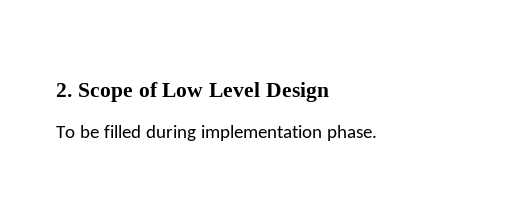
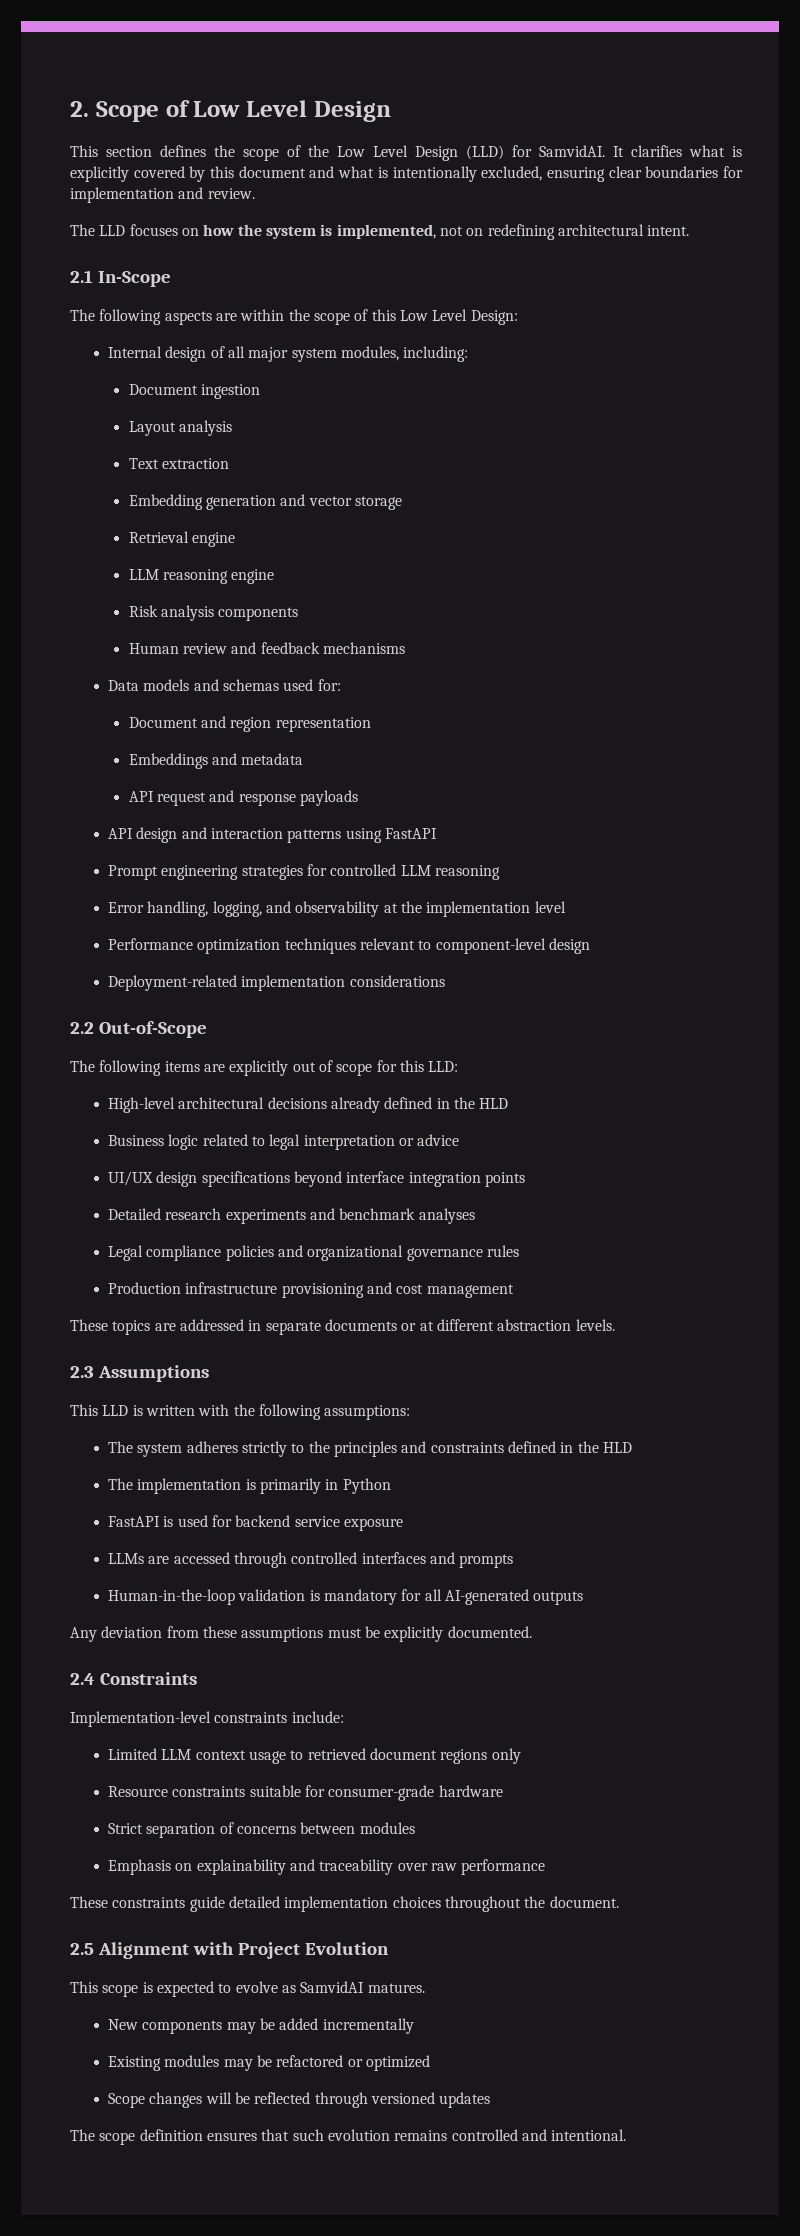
[56,125,377,141] To be filled during implementation phase. -> [70,145,742,161] [70,166,744,182] [70,187,255,203] [70,224,690,240] [70,270,171,287] [70,309,518,325] [108,346,469,362] [128,384,260,399] [128,420,232,436] [128,458,229,469] [128,494,402,510] [128,531,235,547] [128,569,275,584] [128,605,299,621] [128,642,405,654] [108,679,341,691] [128,716,371,732] [128,753,304,769] [128,790,358,806] [108,827,438,843] [108,864,501,880] [108,901,566,917] [108,938,591,954] [108,975,445,991] [70,1021,207,1038] [70,1060,459,1076] [108,1097,509,1113] [108,1134,460,1150] [108,1171,526,1187] [108,1208,475,1224] [108,1245,520,1261] [108,1282,514,1298] [70,1319,615,1335] [70,1365,209,1382] [70,1404,411,1420] [108,1441,632,1457] [108,1478,391,1494] [108,1515,404,1531] [108,1552,514,1568] [108,1589,584,1605] [70,1626,532,1642] [70,1672,197,1685] [70,1711,344,1727] [108,1748,521,1764] [108,1785,503,1801] [108,1822,415,1838] [108,1859,546,1875] [70,1896,619,1912] [70,1942,389,1959] [70,1981,425,1997] [108,2018,414,2034] [108,2055,431,2071] [108,2092,491,2108] [70,2129,627,2145] This section defines the scope of the Low Level Design (LLD) for SamvidAI. It clarifies what is explicitly covered by this document and what is intentionally excluded, ensuring clear boundaries for implementation and review. // The LLD focuses on how the system is implemented, not on redefining architectural intent. // 2.1 In-Scope // The following aspects are within the scope of this Low Level Design: // Internal design of all major system modules, including: // Document ingestion // Layout analysis // Text extraction // Embedding generation and vector storage // Retrieval engine // LLM reasoning engine // Risk analysis components // Human review and feedback mechanisms // Data models and schemas used for: // Document and region representation // Embeddings and metadata // API request and response payloads // API design and interaction patterns using FastAPI // Prompt engineering strategies for controlled LLM reasoning // Error handling, logging, and observability at the implementation level // Performance optimization techniques relevant to component-level design // Deployment-related implementation considerations // 2.2 Out-of-Scope // The following items are explicitly out of scope for this LLD: // High-level architectural decisions already defined in the HLD // Business logic related to legal interpretation or advice // UI/UX design specifications beyond interface integration points // Detailed research experiments and benchmark analyses // Legal compliance policies and organizational governance rules // Production infrastructure provisioning and cost management // These topics are addressed in separate documents or at different abstraction levels. // 2.3 Assumptions // This LLD is written with the following assumptions: // The system adheres strictly to the principles and constraints defined in the HLD // The implementation is primarily in Python // FastAPI is used for backend service exposure // LLMs are accessed through controlled interfaces and prompts // Human-in-the-loop validation is mandatory for all AI-generated outputs // Any deviation from these assumptions must be explicitly documented. // 2.4 Constraints // Implementation-level constraints include: // Limited LLM context usage to retrieved document regions only // Resource constraints suitable for consumer-grade hardware // Strict separation of concerns between modules // Emphasis on explainability and traceability over raw performance // These constraints guide detailed implementation choices throughout the document. // 2.5 Alignment with Project Evolution // This scope is expected to evolve as SamvidAI matures. // New components may be added incrementally // Existing modules may be refactored or optimized // Scope changes will be reflected through versioned updates // The scope definition ensures that such evolution remains controlled and intentional.

